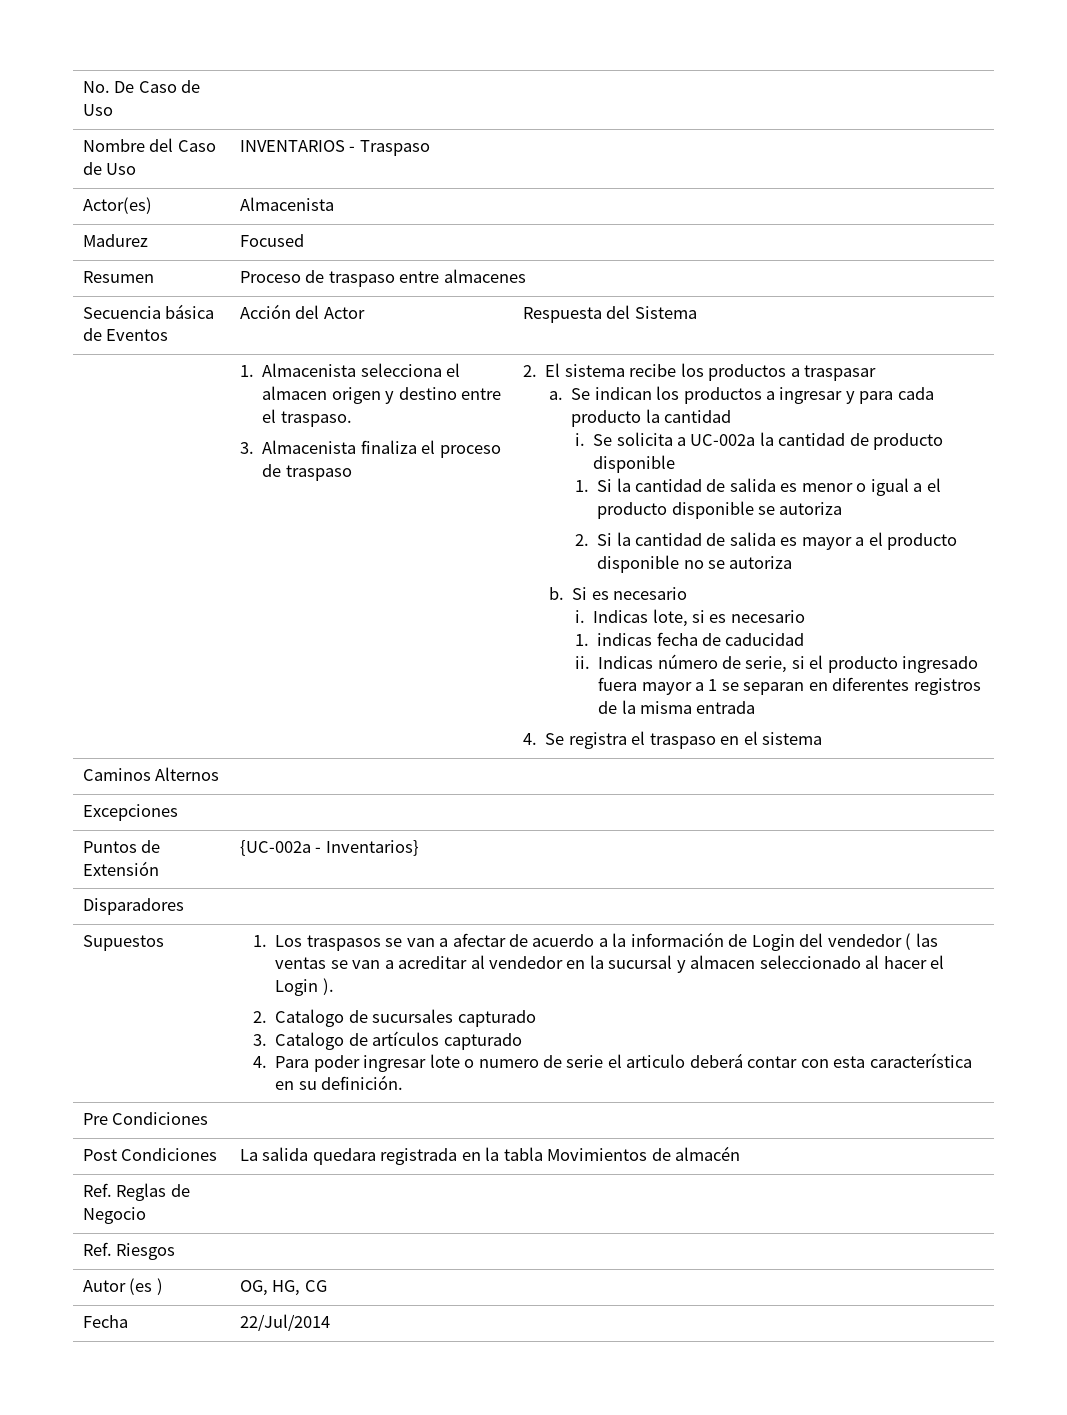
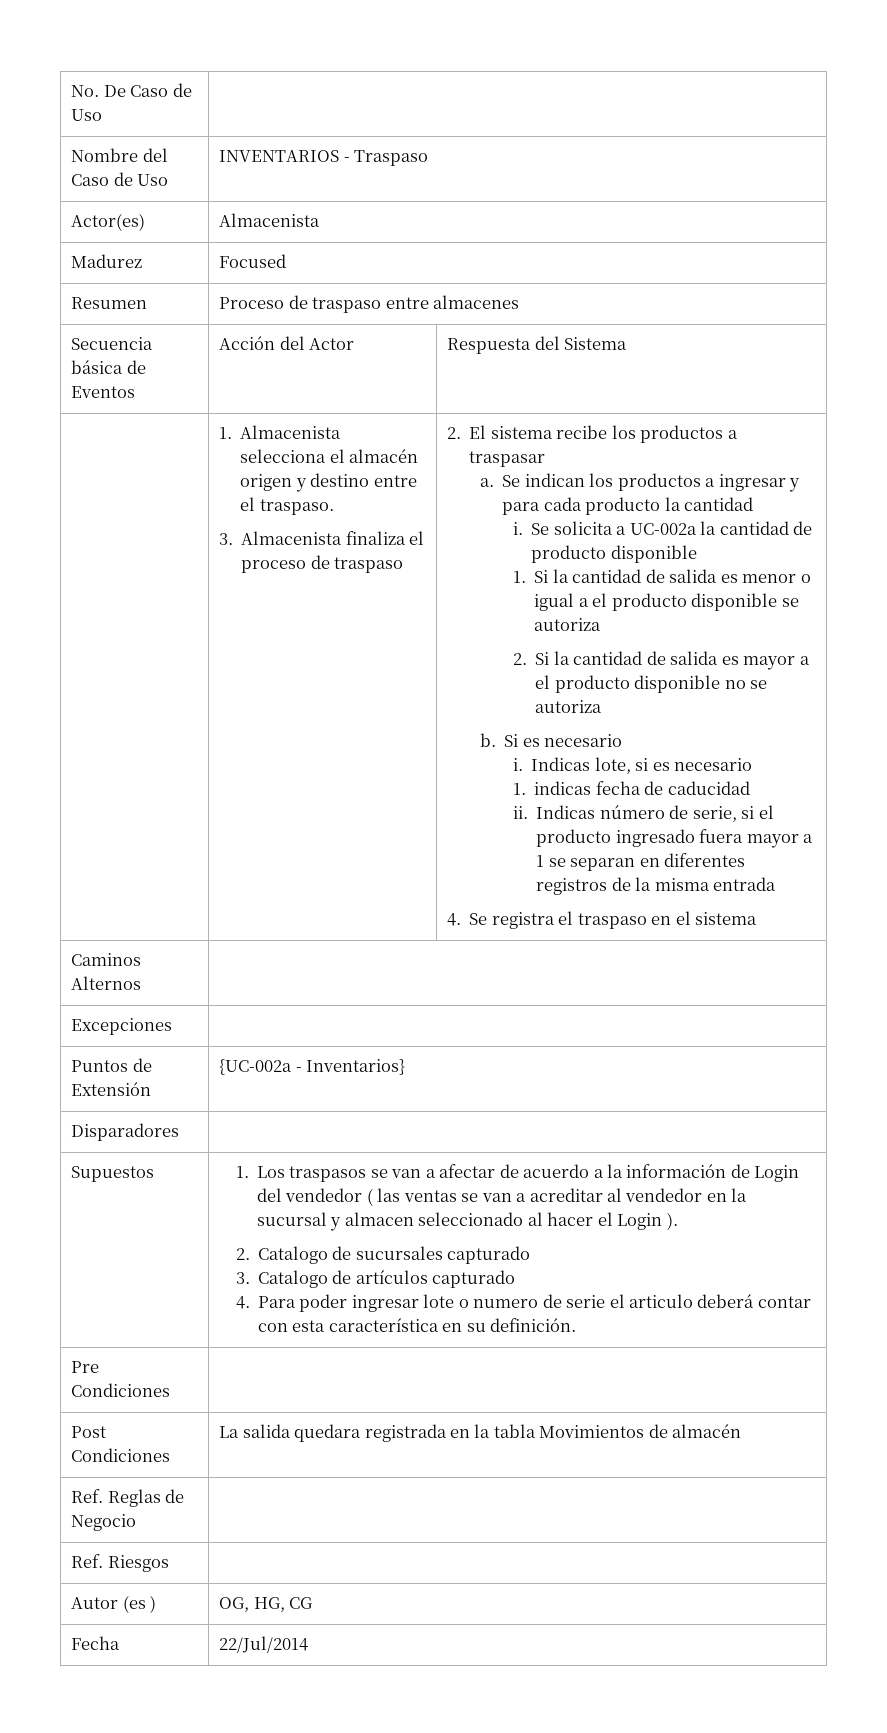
[262,386,328,400] almacen -> [349,449,419,463] almacén

